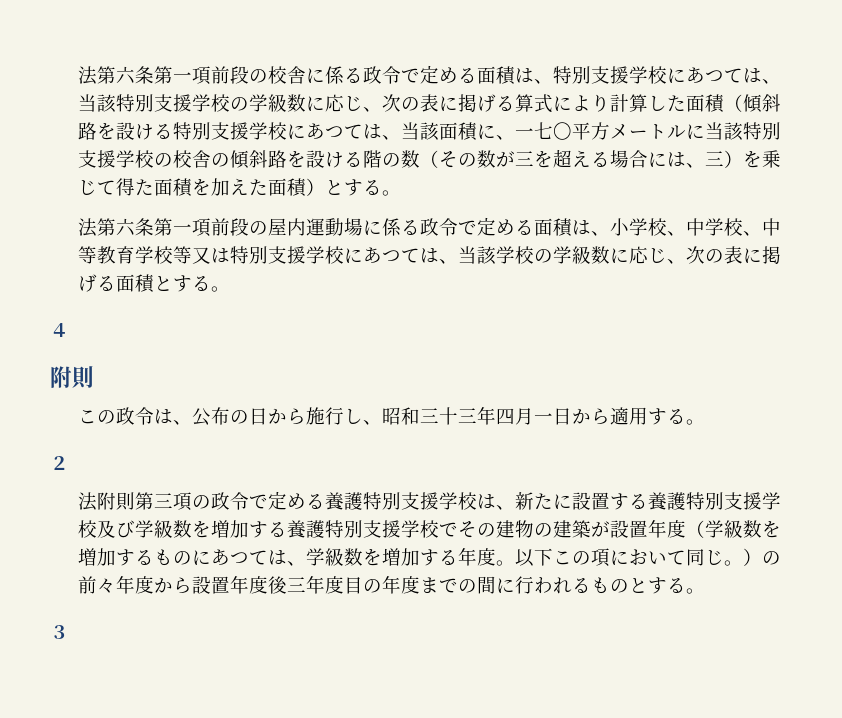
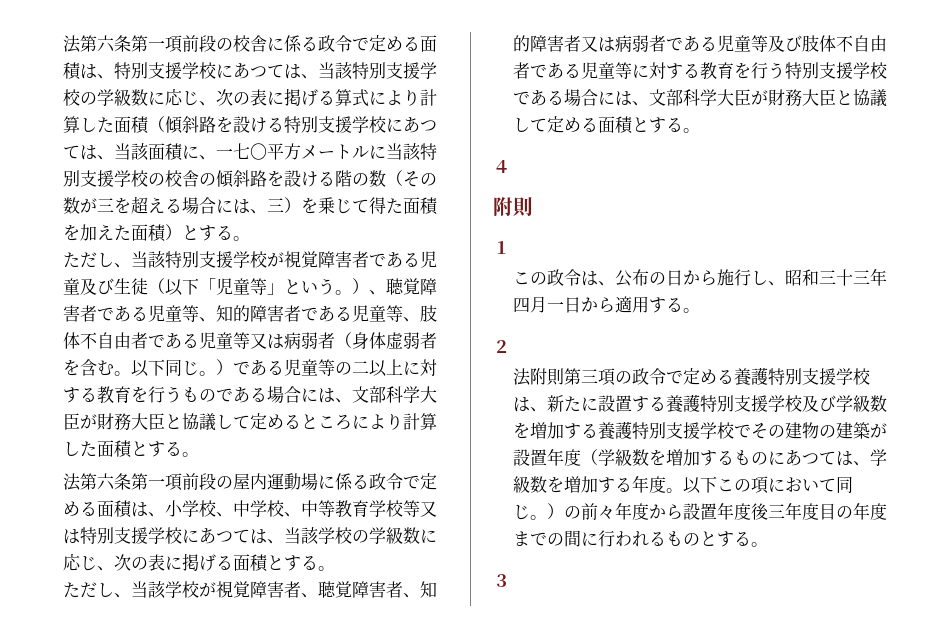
(401, 193) none -> [62,251,437,269] [62,278,437,296] [62,305,437,322] [62,332,437,350] [62,359,437,377] [62,386,437,404] [62,413,437,431] [62,440,199,458] // ただし、当該特別支援学校が視覚障害者である児童及び生徒（以下「児童等」という。）、聴覚障害者である児童等、知的障害者である児童等、肢体不自由者である児童等又は病弱者（身体虚弱者を含む。以下同じ。）である児童等の二以上に対する教育を行うものである場合には、文部科学大臣が財務大臣と協議して定めるところにより計算した面積とする。
(230, 289) none -> [62,581,437,599] [512,35,887,53] [512,62,888,80] [512,89,887,107] [512,116,700,134] // ただし、当該学校が視覚障害者、聴覚障害者、知的障害者又は病弱者である児童等及び肢体不自由者である児童等に対する教育を行う特別支援学校である場合には、文部科学大臣が財務大臣と協議して定める面積とする。
(94, 377) none -> [493,241,510,254] // １

